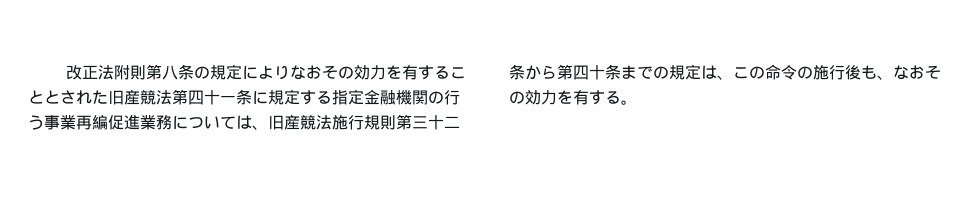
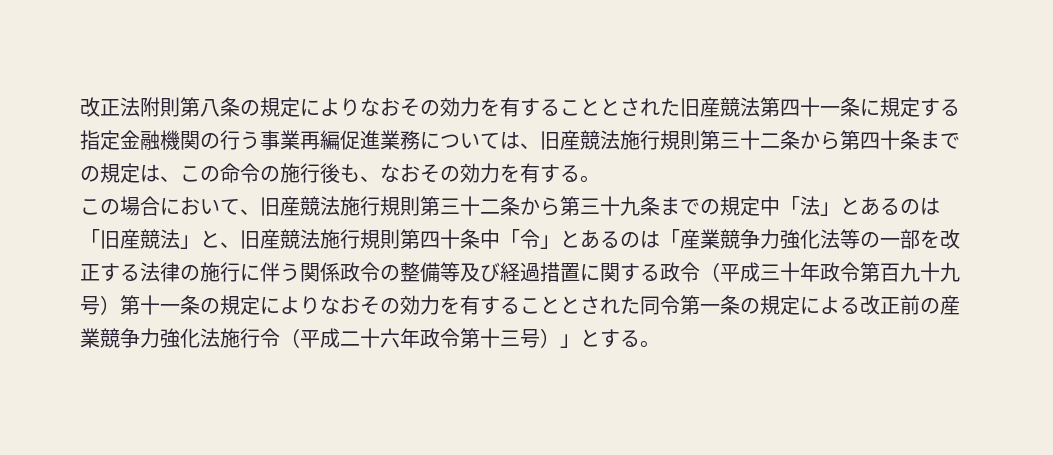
(637, 102) none -> [80,196,940,216] [80,229,960,249] [80,262,960,283] [80,295,960,315] [80,328,660,348] // この場合において、旧産競法施行規則第三十二条から第三十九条までの規定中「法」とあるのは「旧産競法」と、旧産競法施行規則第四十条中「令」とあるのは「産業競争力強化法等の一部を改正する法律の施行に伴う関係政令の整備等及び経過措置に関する政令（平成三十年政令第百九十九号）第十一条の規定によりなおその効力を有することとされた同令第一条の規定による改正前の産業競争力強化法施行令（平成二十六年政令第十三号）」とする。

